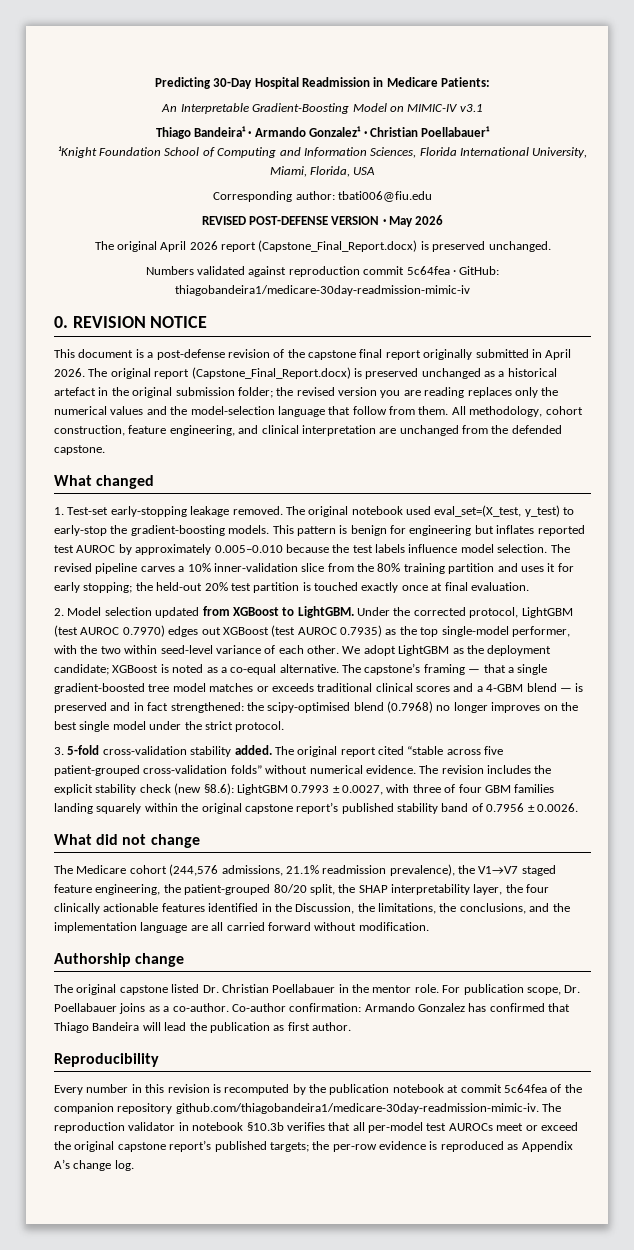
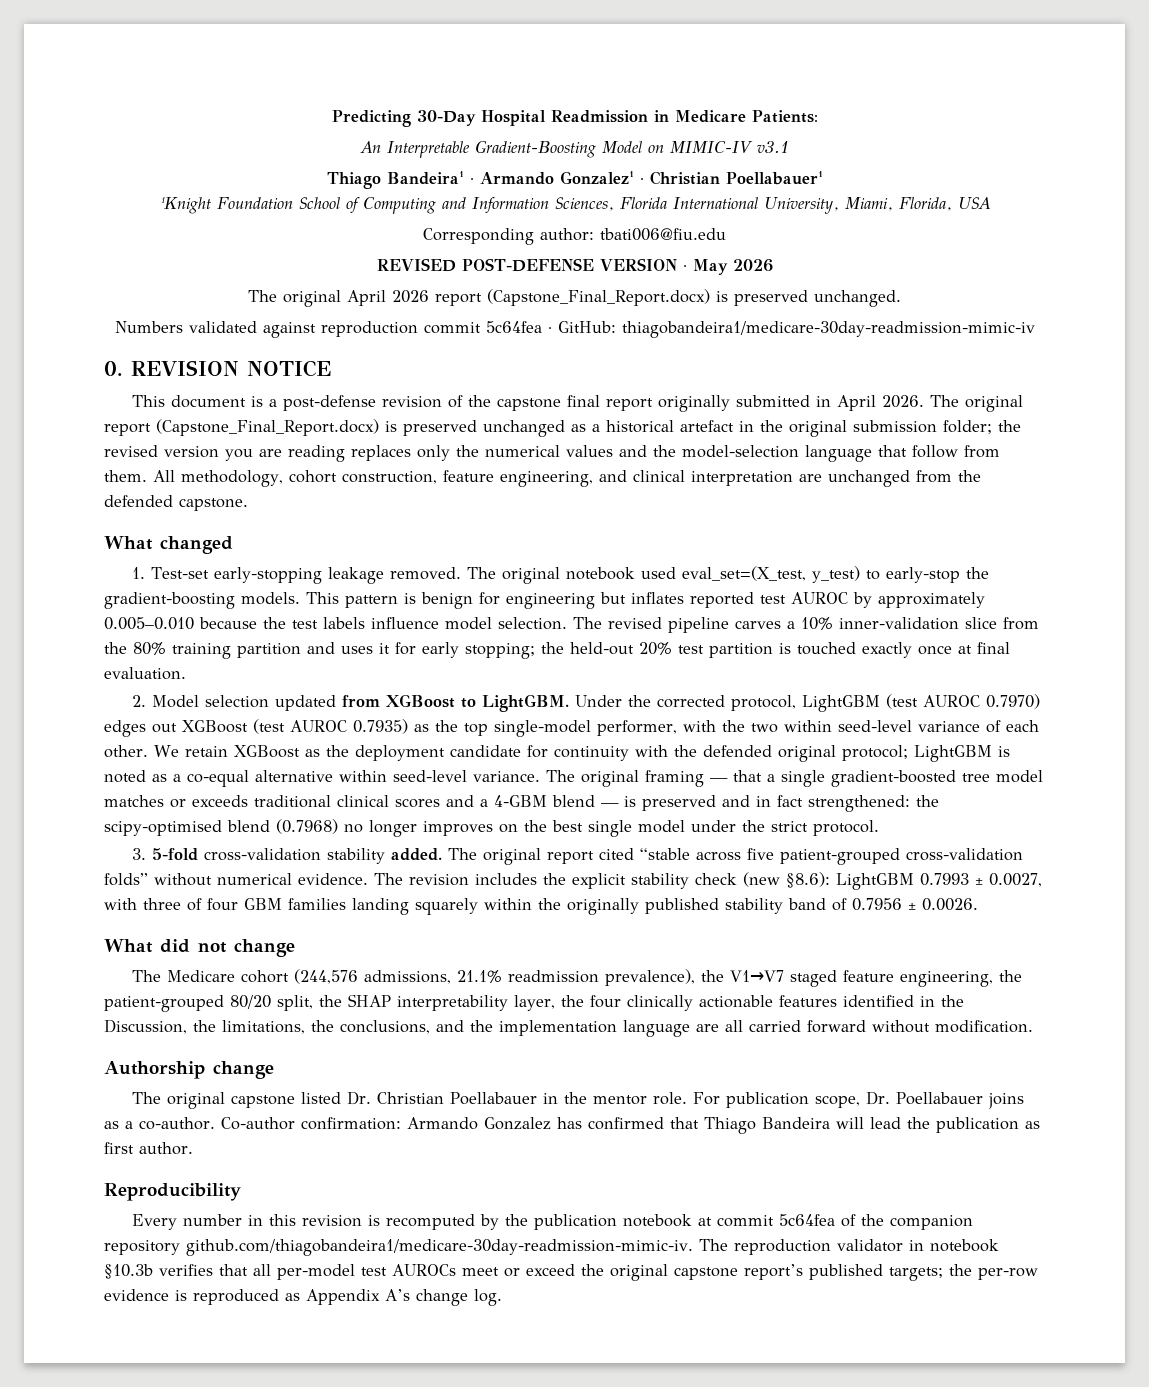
[363,645,450,656] adopt LightGBM -> [184,745,300,758] retain XGBoost
[54,664,159,675] candidate; XGBoost -> [449,745,992,762] candidate for continuity with the defended original protocol; LightGBM
[279,663,421,675] alternative. The capstone’s -> [255,770,639,787] alternative within seed-level variance. The original
[201,802,339,814] original capstone report’s -> [567,898,639,915] originally

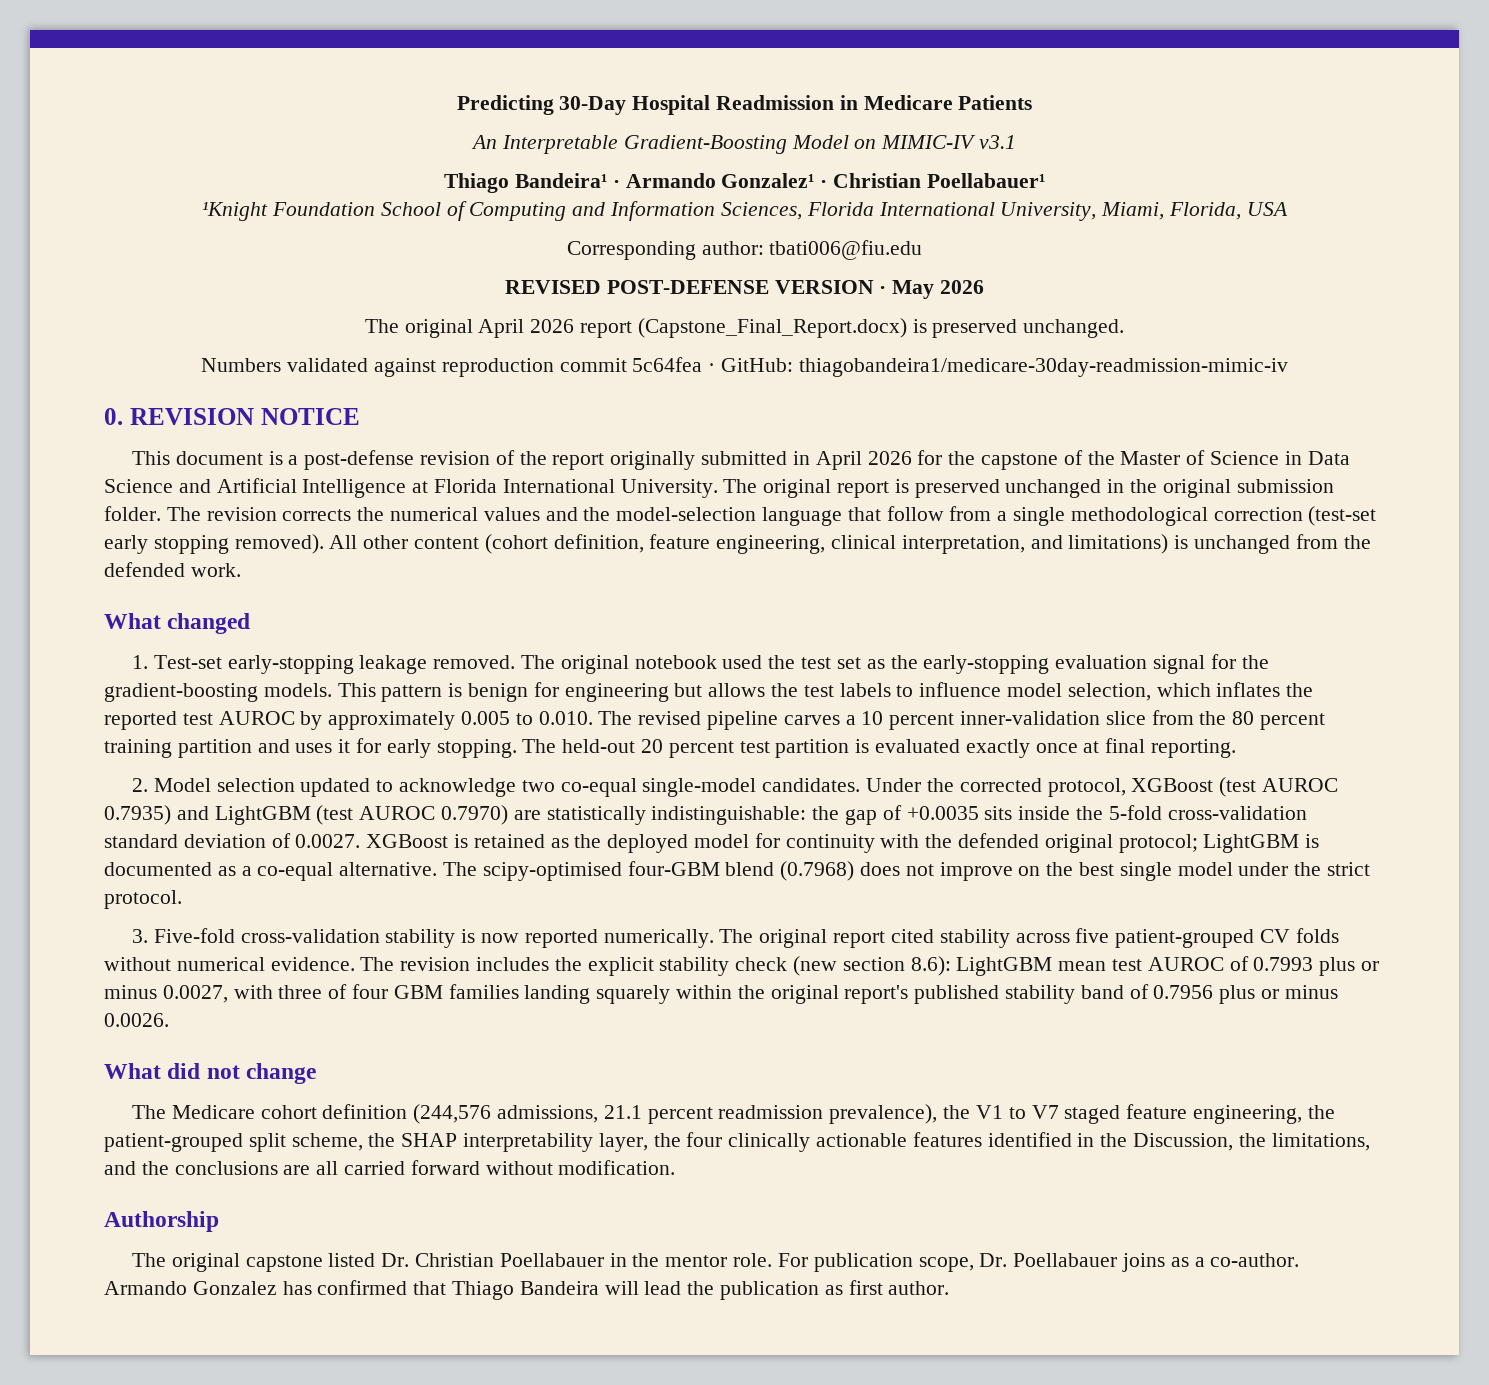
[751,110,818,123] Patients: -> [958,95,1033,110] Patients
[497,395,601,411] capstone final -> (547, 458) none
[882,395,1024,412] [104,419,379,436] 2026. The original report (Capstone_Final_Report.docx) -> [867,450,1350,470] [104,478,890,498] 2026 for the capstone of the Master of Science in Data Science and Artificial Intelligence at Florida International University. The original report
[571,420,1021,437] [104,445,450,462] as a historical artefact in the original submission folder; the revised version you are reading replaces only -> [1107,479,1334,498] [104,506,352,521] in the original submission folder. The revision corrects
[104,470,822,487] them. All methodology, cohort construction, feature engineering, and clinical interpretation are -> [997,506,1377,526] [104,534,1189,554] a single methodological correction (test-set early stopping removed). All other content (cohort definition, feature engineering, clinical interpretation, and limitations) is
[179,498,248,511] capstone. -> [190,563,241,577] work.
[682,566,961,583] eval_set=(X_test, y_test) to early-stop -> [768,654,1236,674] the test set as the early-stopping evaluation signal for
[631,592,684,604] inflates -> [708,682,1314,701] allows the test labels to influence model selection, which inflates the
[104,617,567,630] 0.005–0.010 because the test labels influence model selection. -> [461,711,593,725] 0.005 to 0.010.
[801,617,833,630] 10% -> [861,711,955,730] 10 percent
[133,642,166,655] 80% -> [1232,711,1326,730] 80 percent
[465,642,672,659] stopping; the held-out 20% -> [436,739,734,758] stopping. The held-out 20 percent
[797,642,856,655] touched -> [875,739,961,753] evaluated
[104,667,186,680] evaluation. -> [1151,739,1237,758] reporting.
[342,694,1041,712] [104,719,1039,737] [104,745,521,761] from XGBoost to LightGBM. Under the corrected protocol, LightGBM (test AUROC 0.7970) edges out XGBoost (test AUROC 0.7935) as the top single-model performer, with the two within seed-level variance of each other. We retain XGBoost as the deployment candidate -> [376,777,1338,797] [104,805,1307,825] [104,833,750,853] to acknowledge two co-equal single-model candidates. Under the corrected protocol, XGBoost (test AUROC 0.7935) and LightGBM (test AUROC 0.7970) are statistically indistinguishable: the gap of +0.0035 sits inside the 5-fold cross-validation standard deviation of 0.0027. XGBoost is retained as the deployed model
[104,770,146,783] noted -> [104,862,212,876] documented
[255,770,1043,787] [104,795,939,812] [104,819,493,837] alternative within seed-level variance. The original framing — that a single gradient-boosted tree model matches or exceeds traditional clinical scores and a 4-GBM blend — is preserved and in fact strengthened: the scipy-optimised blend (0.7968) no longer improves -> [339,861,1013,881] alternative. The scipy-optimised four-GBM blend (0.7968) does not improve
[152,848,199,861] 5-fold -> [153,928,235,943] Five-fold
[391,848,443,861] added. -> [461,929,714,948] is now reported numerically.
[640,848,691,860] “stable -> [939,929,1010,948] stability
[906,848,1024,861] [104,873,148,886] cross-validation folds” -> [1259,928,1339,943] CV folds
[786,872,983,890] §8.6): LightGBM 0.7993 ± -> [842,956,1380,976] [104,985,157,999] section 8.6): LightGBM mean test AUROC of 0.7993 plus or minus
[567,898,639,915] originally -> [770,985,909,1004] original report's
[908,903,916,910] ± -> [1219,985,1338,1004] plus or minus
(290, 976) none -> [322,1104,408,1119] definition
[457,970,503,983] 21.1% -> [603,1105,713,1124] 21.1 percent
[730,970,785,982] V1→V7 -> [975,1105,1059,1119] V1 to V7
[230,995,313,1011] 80/20 split, -> [248,1133,363,1152] split scheme,
[311,1020,690,1037] the conclusions, and the implementation language -> [104,1161,278,1175] and the conclusions
[213,1061,274,1079] change -> (219, 1221) none
[220,1117,401,1130] Co-author confirmation: -> (1300, 1260) none
[104,1183,241,1201] [132,1214,974,1230] [104,1239,999,1256] [104,1264,1038,1281] [104,1289,502,1306] // Reproducibility // Every number in this revision is recomputed by the publication notebook at commit 5c64fea of the companion repository github.com/thiagobandeira1/medicare-30day-readmission-mimic-iv. The reproduction validator in notebook §10.3b verifies that all per-model test AUROCs meet or exceed the original capstone report’s published targets; the per-row evidence is reproduced as Appendix A’s change log. -> (950, 1288) none

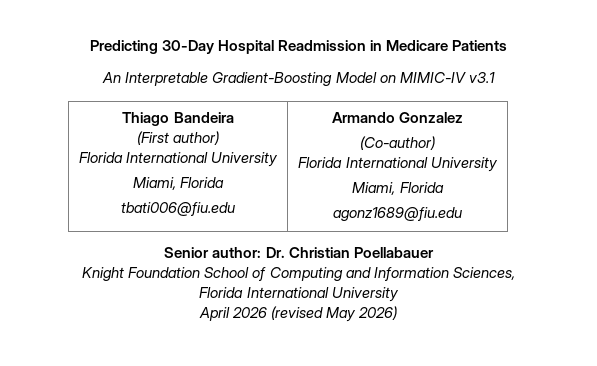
[444,173,1045,193] [202,202,269,221] // Thiago Bandeira¹ · Armando Gonzalez¹ · Christian Poellabauer¹ // ¹Knight -> [122,112,234,126] [136,131,220,145] [78,152,279,167] [132,177,225,190] [121,202,235,216] [331,112,464,123] [360,136,435,150] [298,157,498,172] [352,182,444,195] [333,207,462,221] [164,247,434,258] [82,267,125,281] // Thiago Bandeira // (First author) // Florida International University // Miami, Florida // tbati006@fiu.edu | Armando Gonzalez // (Co-author) // Florida International University // Miami, Florida // agonz1689@fiu.edu // Senior author: Dr. Christian Poellabauer // Knight
[1000,202,1288,221] [566,240,923,260] [504,280,985,299] [364,318,1125,338] [201,357,1288,377] [104,408,360,425] [132,450,1350,470] [104,478,1334,498] [104,506,1377,526] [104,534,1371,554] [104,562,241,577] [104,613,251,634] [132,654,1269,674] [104,682,1314,702] [104,710,1326,730] [104,738,1237,758] [132,777,1338,797] [104,805,1307,825] [104,833,1320,853] [104,861,1371,881] [104,890,182,909] [132,928,1339,948] [104,956,1380,976] [104,984,1338,1004] [104,1013,169,1027] [104,1063,317,1084] [132,1104,1335,1124] [104,1132,1370,1152] [104,1160,676,1175] [104,1211,219,1232] [132,1253,1300,1272] [104,1280,950,1300] University, Miami, Florida, USA // Corresponding author: tbati006@fiu.edu // REVISED POST-DEFENSE VERSION · May 2026 // The original April 2026 report (Capstone_Final_Report.docx) is preserved unchanged. // Numbers validated against reproduction commit 5c64fea · GitHub: thiagobandeira1/medicare-30day-readmission-mimic-iv // 0. REVISION NOTICE // This document is a post-defense revision of the report originally submitted in April 2026 for the capstone of the Master of Science in Data Science and Artificial Intelligence at Florida International University. The original report is preserved unchanged in the original submission folder. The revision corrects the numerical values and the model-selection language that follow from a single methodological correction (test-set early stopping removed). All other content (cohort definition, feature engineering, clinical interpretation, and limitations) is unchanged from the defended work. // What changed // 1. Test-set early-stopping leakage removed. The original notebook used the test set as the early-stopping evaluation signal for the gradient-boosting models. This pattern is benign for engineering but allows the test labels to influence model selection, which inflates the reported test AUROC by approximately 0.005 to 0.010. The revised pipeline carves a 10 percent inner-validation slice from the 80 percent training partition and uses it for early stopping. The held-out 20 percent test partition is evaluated exactly once at final reporting. // 2. Model selection updated to acknowledge two co-equal single-model candidates. Under the corrected protocol, XGBoost (test AUROC 0.7935) and LightGBM (test AUROC 0.7970) are statistically indistinguishable: the gap of +0.0035 sits inside the 5-fold cross-validation standard deviation of 0.0027. XGBoost is retained as the deployed model for continuity with the defended original protocol; LightGBM is documented as a co-equal alternative. The scipy-optimised four-GBM blend (0.7968) does not improve on the best single model under the strict protocol. // 3. Five-fold cross-validation stability is now reported numerically. The original report cited stability across five patient-grouped CV folds without numerical evidence. The revision includes the explicit stability check (new section 8.6): LightGBM mean test AUROC of 0.7993 plus or minus 0.0027, with three of four GBM families landing squarely within the original report's published stability band of 0.7956 plus or minus 0.0026. // What did not change // The Medicare cohort definition (244,576 admissions, 21.1 percent readmission prevalence), the V1 to V7 staged feature engineering, the patient-grouped split scheme, the SHAP interpretability layer, the four clinically actionable features identified in the Discussion, the limitations, and the conclusions are all carried forward without modification. // Authorship // The original capstone listed Dr. Christian Poellabauer in the mentor role. For publication scope, Dr. Poellabauer joins as a co-author. Armando Gonzalez has confirmed that Thiago Bandeira will lead the publication as first author. -> [331,287,399,302] [198,306,398,322] University // April 2026 (revised May 2026)

